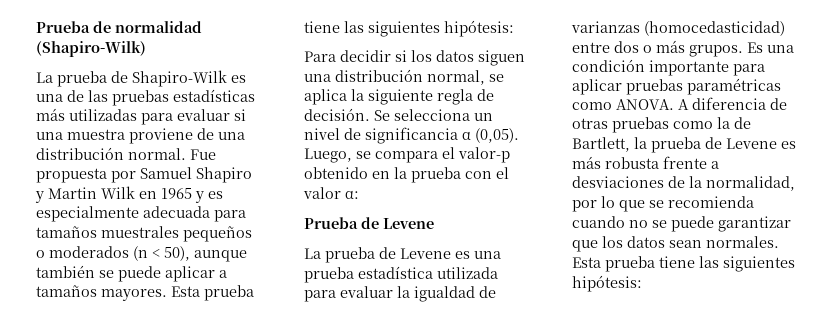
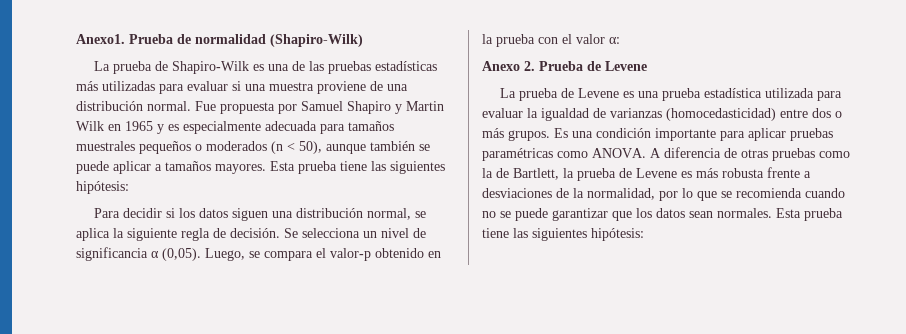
(36, 27) none -> [76,34,125,44] Anexo1.
(359, 194) none -> [482,61,535,71] Anexo 2.

